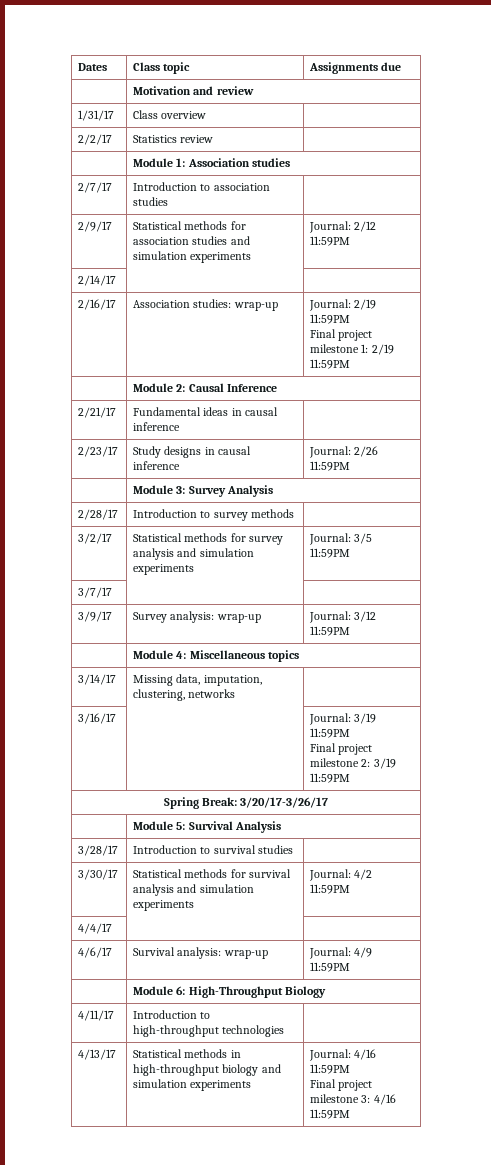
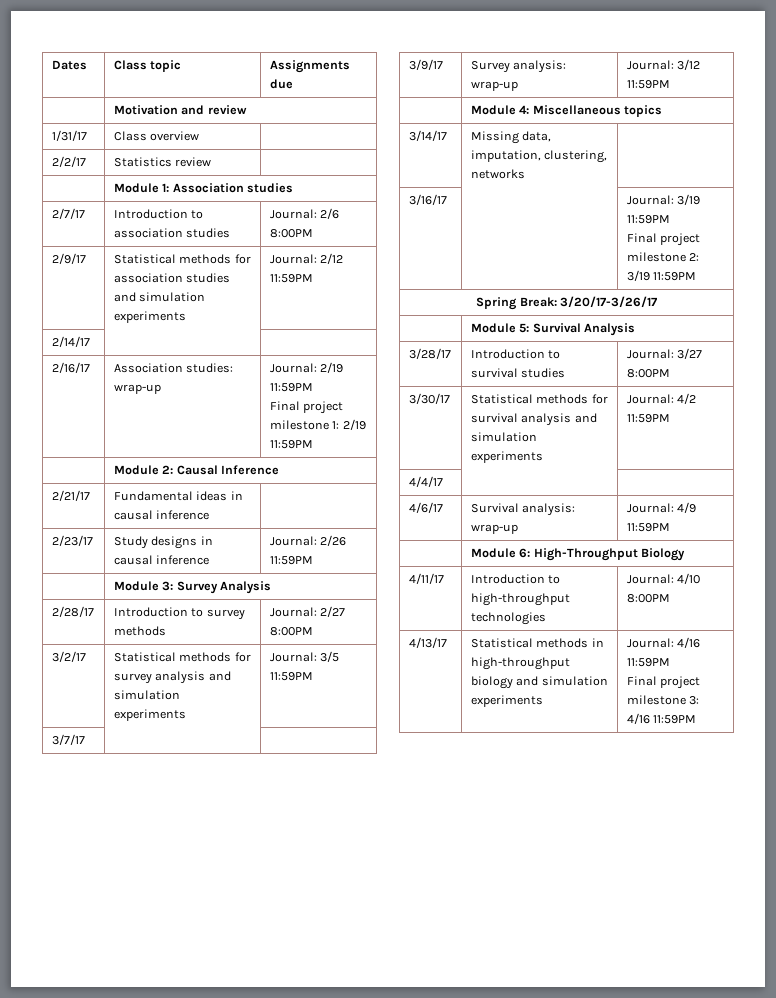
(169, 201) none -> [269,208,340,219] [269,229,313,238] Journal: 2/6 8:00PM
(294, 513) none -> [269,606,346,617] [269,627,313,636] Journal: 2/27 8:00PM
(293, 849) none -> [626,348,703,359] [626,369,670,378] Journal: 3/27 8:00PM
(285, 1031) none -> [626,573,701,584] [626,594,670,603] Journal: 4/10 8:00PM

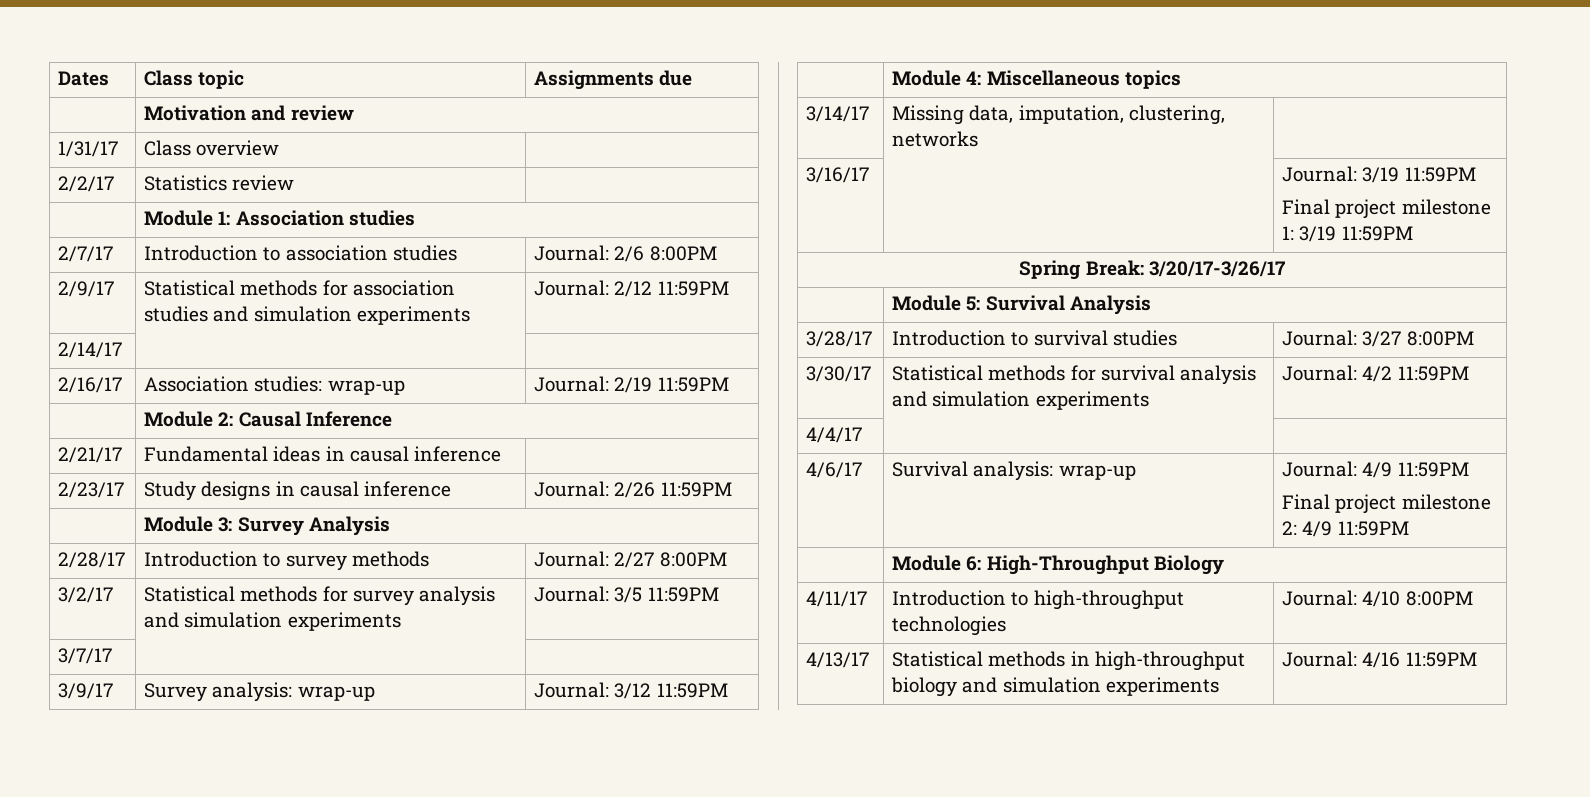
[269,401,344,414] [269,419,366,430] [269,440,313,449] // Final project milestone 1: 2/19 11:59PM -> (729, 384) none
[689,253,700,261] 2: -> [1282,226,1295,240] 1:
(670, 527) none -> [1282,494,1491,514] [1282,521,1409,537] // Final project milestone 2: 4/9 11:59PM
[626,676,701,689] [626,695,700,705] [626,713,697,724] // Final project milestone 3: 4/16 11:59PM -> (1477, 659) none

